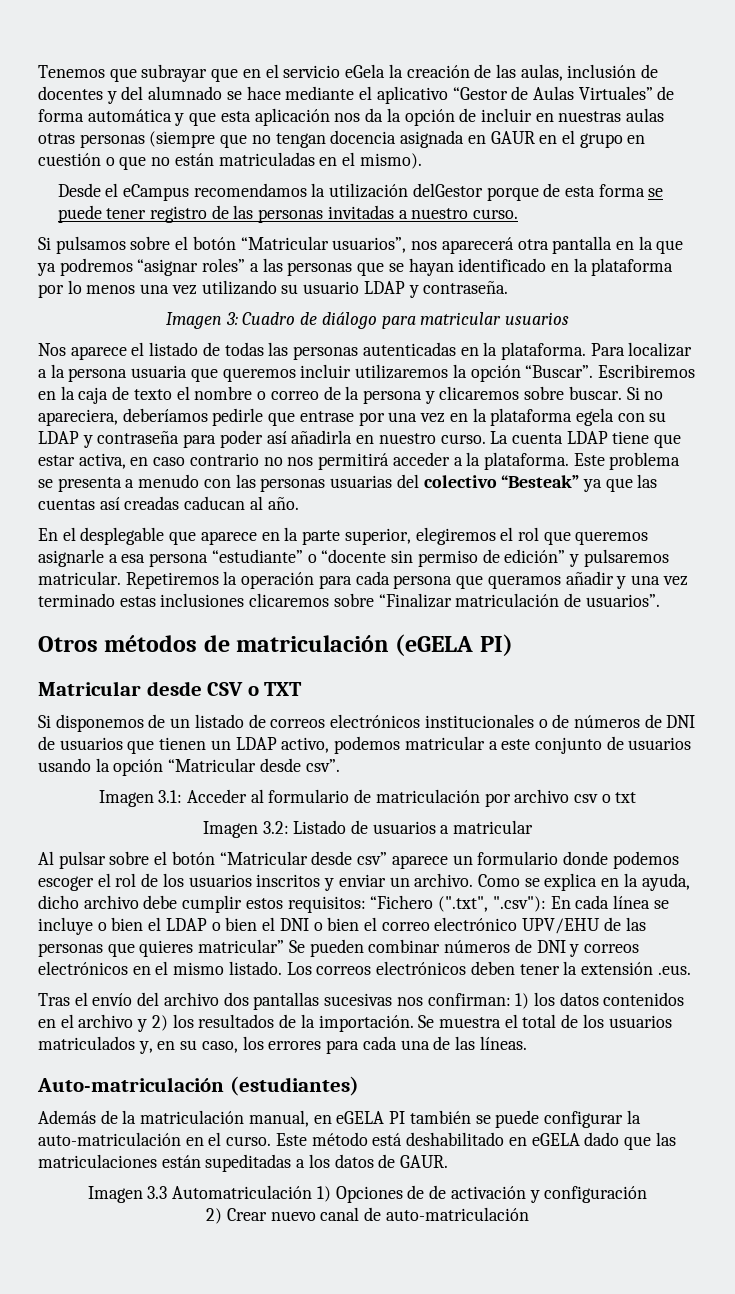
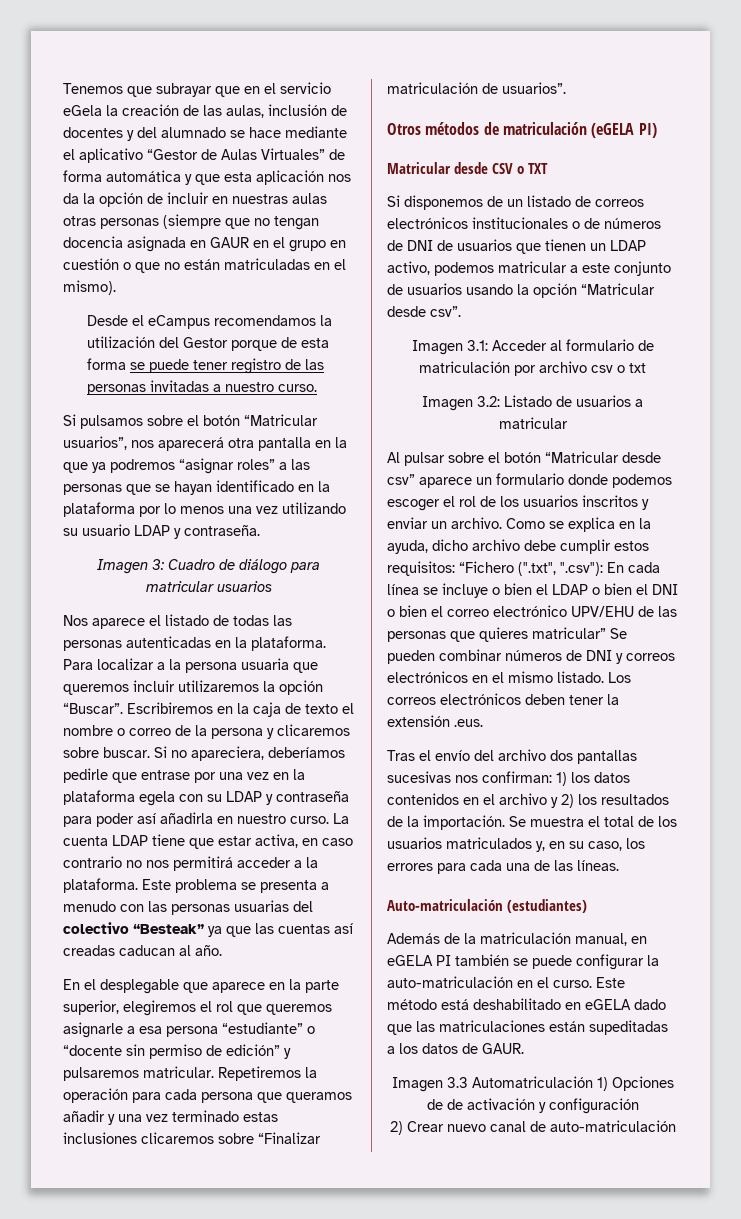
[412,183,483,197] delGestor -> [158,337,228,348] del Gestor

